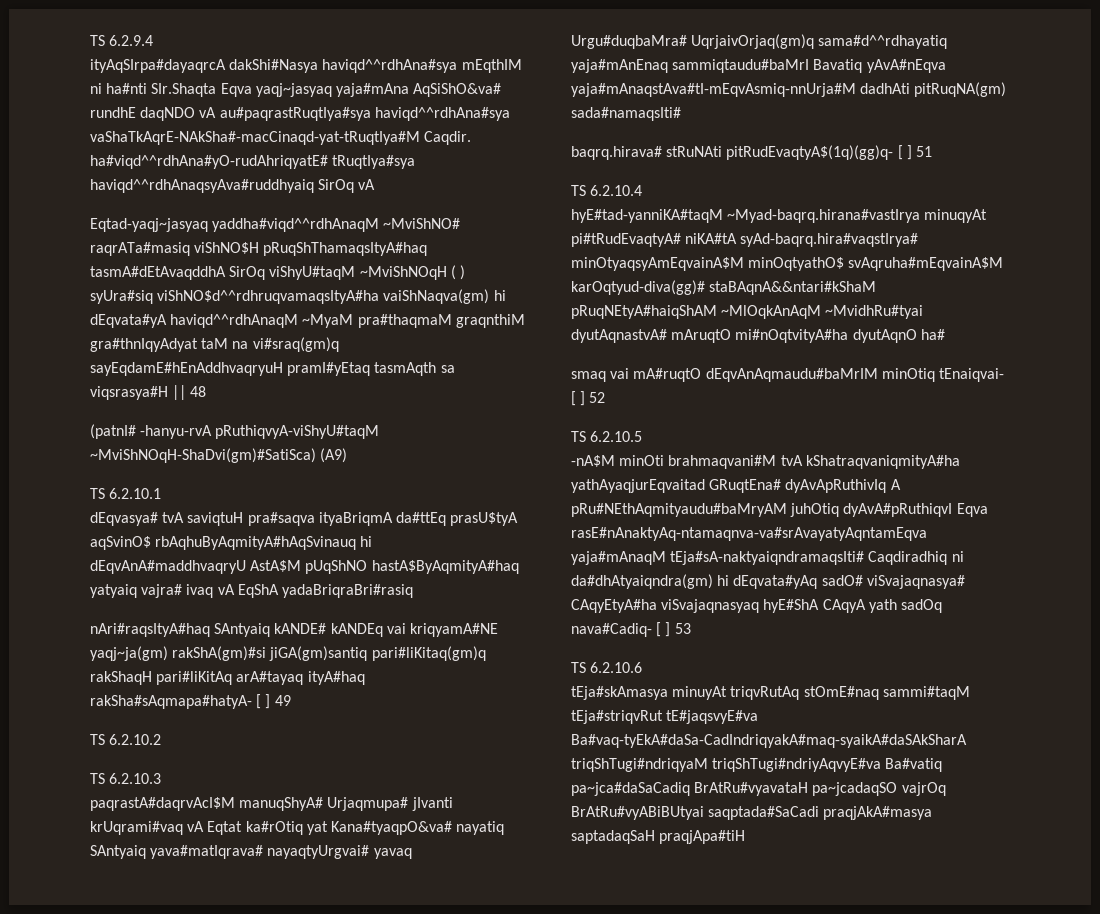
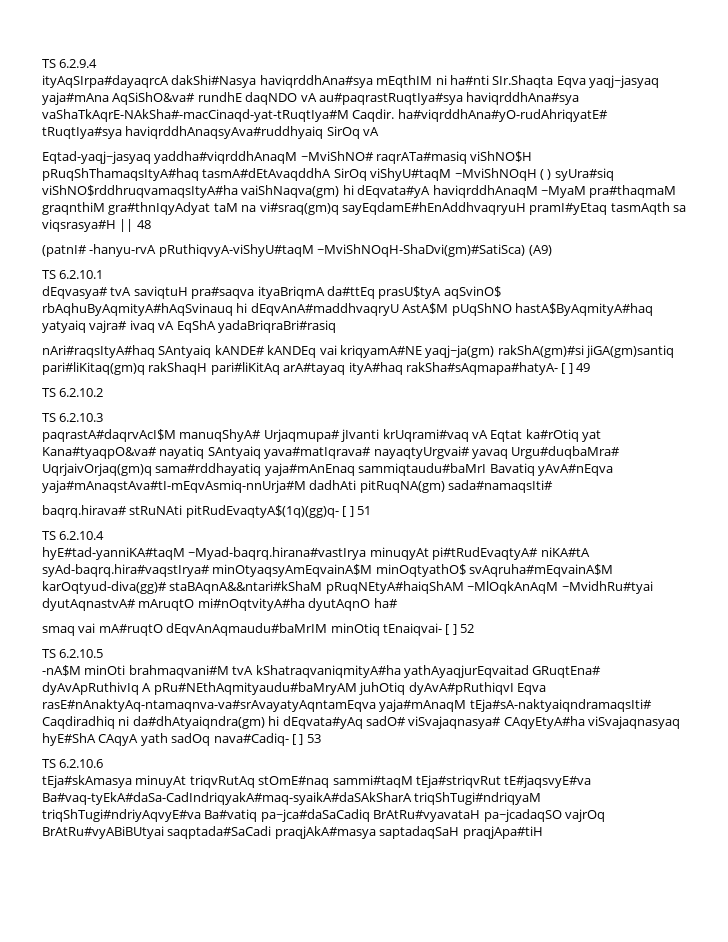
[322,59,458,73] haviqd^^rdhAna#sya -> [259,75,373,88] haviqrddhAna#sya
[374,107,510,121] haviqd^^rdhAna#sya -> [466,92,580,105] haviqrddhAna#sya
[90,155,416,169] [90,179,314,193] ha#viqd^^rdhAna#yO-rudAhriqyatE# tRuqtIya#sya haviqd^^rdhAnaqsyAva#ruddhyaiq -> [397,109,608,122] [42,126,324,139] ha#viqrddhAna#yO-rudAhriqyatE# tRuqtIya#sya haviqrddhAnaqsyAva#ruddhyaiq
[212,218,380,232] yaddha#viqd^^rdhAnaqM -> [154,151,298,164] yaddha#viqrddhAnaqM
[157,290,380,304] viShNO$d^^rdhruqvamaqsItyA#ha -> [42,185,238,198] viShNO$rddhruqvamaqsItyA#ha
[170,314,299,328] haviqd^^rdhAnaqM -> [432,185,538,198] haviqrddhAnaqM
[818,35,948,49] sama#d^^rdhayatiq -> [155,463,262,476] sama#rddhayatiq

